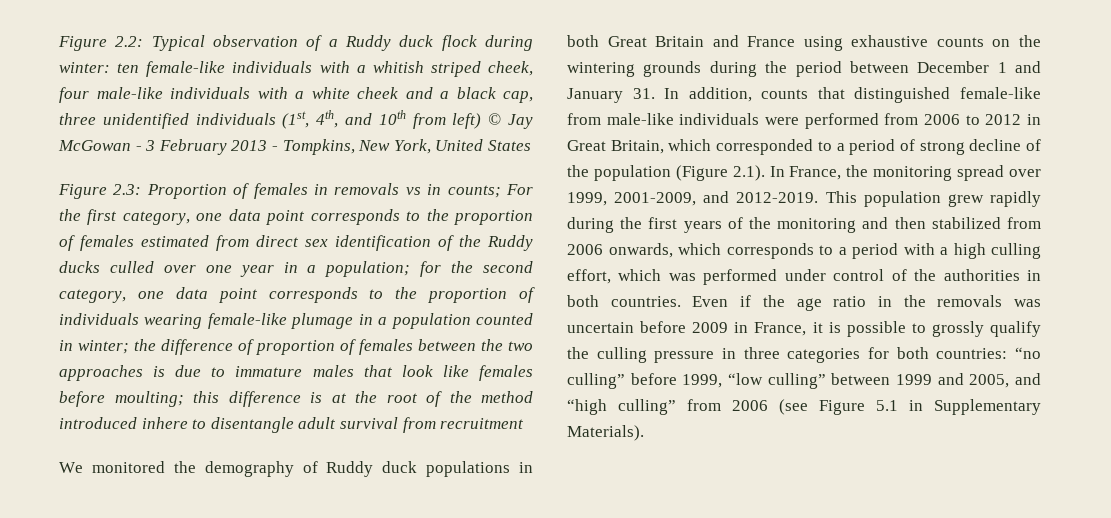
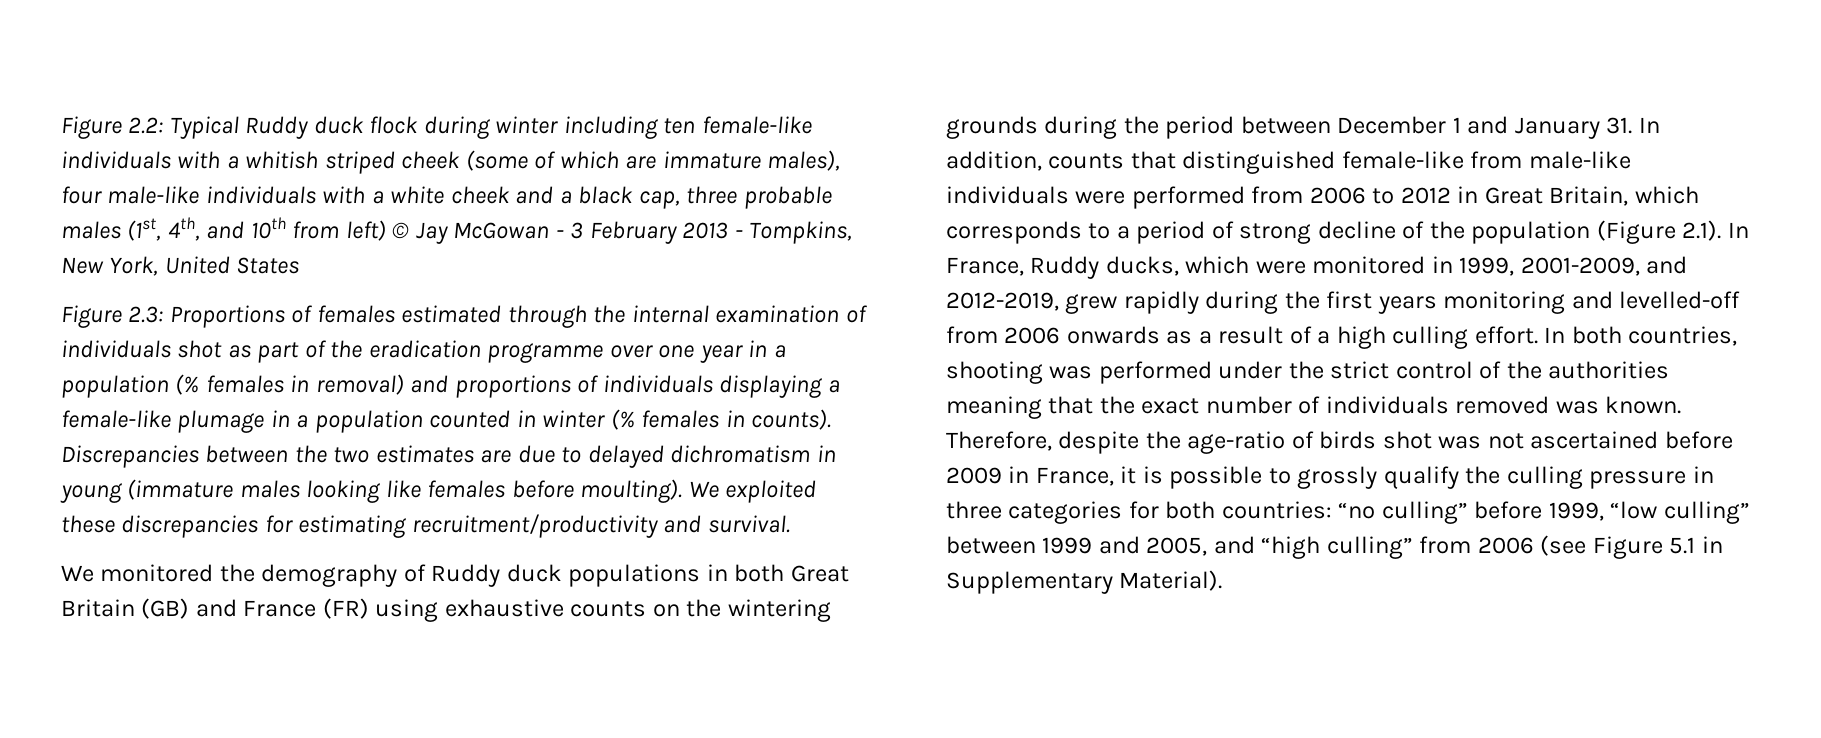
[213,35,338,51] observation of a -> (239, 127) none
[59,62,110,73] winter: -> [495,116,658,139] winter including
[488,61,533,76] cheek, -> [401,150,841,171] cheek (some of which are immature males),
[102,113,276,129] unidentified individuals -> [743,186,832,209] [61,221,121,239] probable males
[146,183,533,199] [59,209,534,225] [59,235,533,251] [59,261,154,273] Proportion of females in removals vs in counts; For the first category, one data point corresponds to the proportion of females estimated from direct sex identification of the Ruddy ducks culled -> [169,305,868,328] [61,340,604,363] Proportions of females estimated through the internal examination of individuals shot as part of the eradication programme
[325,261,533,277] [59,287,535,303] [59,313,203,329] population; for the second category, one data point corresponds to the proportion of individuals wearing -> [61,374,840,398] population (% females in removal) and proportions of individuals displaying a
[78,339,533,355] [59,365,533,381] [59,391,533,407] [59,417,525,433] winter; the difference of proportion of females between the two approaches is due to immature males that look like females before moulting; this difference is at the root of the method introduced inhere to disentangle adult survival from recruitment -> [542,409,832,430] [61,445,836,468] [60,479,817,503] [61,514,790,538] winter (% females in counts). Discrepancies between the two estimates are due to delayed dichromatism in young (immature males looking like females before moulting). We exploited these discrepancies for estimating recruitment/productivity and survival.
(705, 41) none -> [141,598,190,619] (GB)
(796, 41) none -> [322,598,369,619] (FR)
[716,139,814,155] corresponded -> [946,221,1082,244] corresponds
[846,165,1041,181] [567,191,941,207] the monitoring spread over 1999, 2001-2009, and 2012-2019. This population -> [1030,256,1688,279] [946,292,1059,311] Ruddy ducks, which were monitored in 1999, 2001-2009, and 2012-2019,
[727,217,1041,233] [567,243,1041,259] [567,269,662,284] of the monitoring and then stabilized from 2006 onwards, which corresponds to a period with a high culling effort, which -> [1443,291,1741,314] [946,326,1738,349] [946,361,1043,384] monitoring and levelled-off from 2006 onwards as a result of a high culling effort. In both countries, shooting
(826, 275) none -> [1288,361,1390,379] the strict
[1027,270,1041,281] [567,295,1041,311] [567,322,634,333] in both countries. Even if the age ratio in the removals was uncertain -> [946,396,1682,419] [946,431,1659,454] meaning that the exact number of individuals removed was known. Therefore, despite the age-ratio of birds shot was not ascertained
[567,425,644,441] Materials). -> [1119,570,1223,591] Material).

